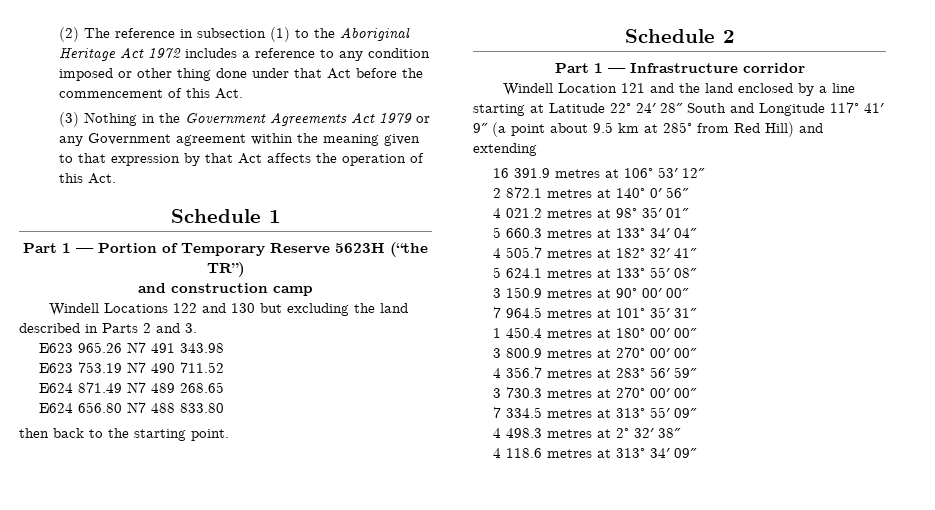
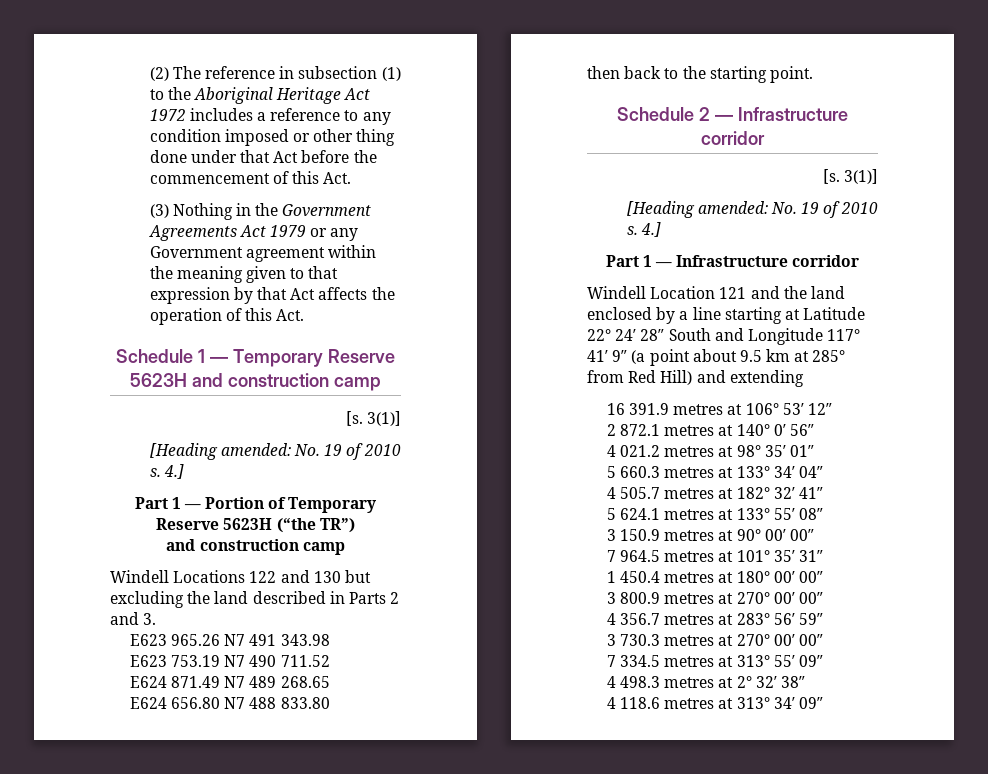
(281, 216) none -> [210,349,395,367] [130,373,381,391] [345,411,401,426] [149,443,401,460] [149,464,184,479] — Temporary Reserve 5623H and construction camp // [s. 3(1)] // [Heading amended: No. 19 of 2010 s. 4.]
(735, 36) none -> [714,107,848,121] [701,131,765,145] [822,169,878,184] [626,201,878,218] [626,222,661,237] — Infrastructure corridor // [s. 3(1)] // [Heading amended: No. 19 of 2010 s. 4.]

